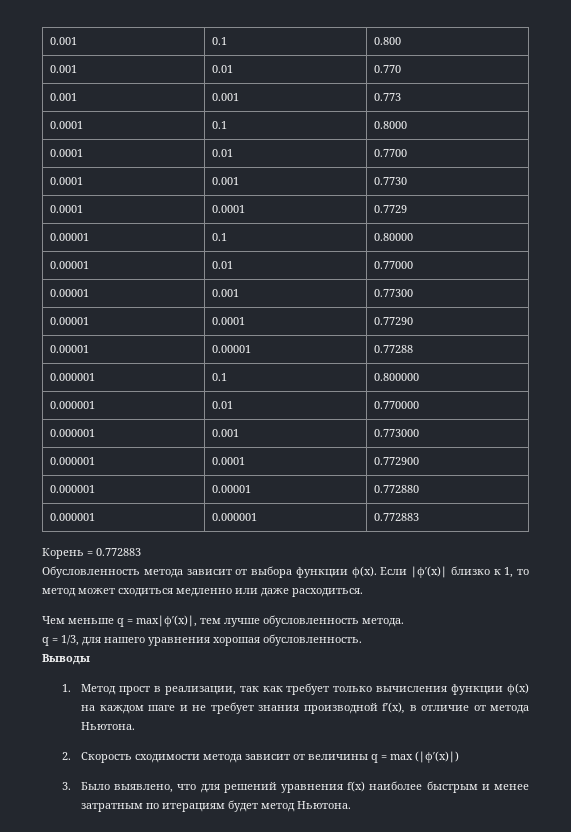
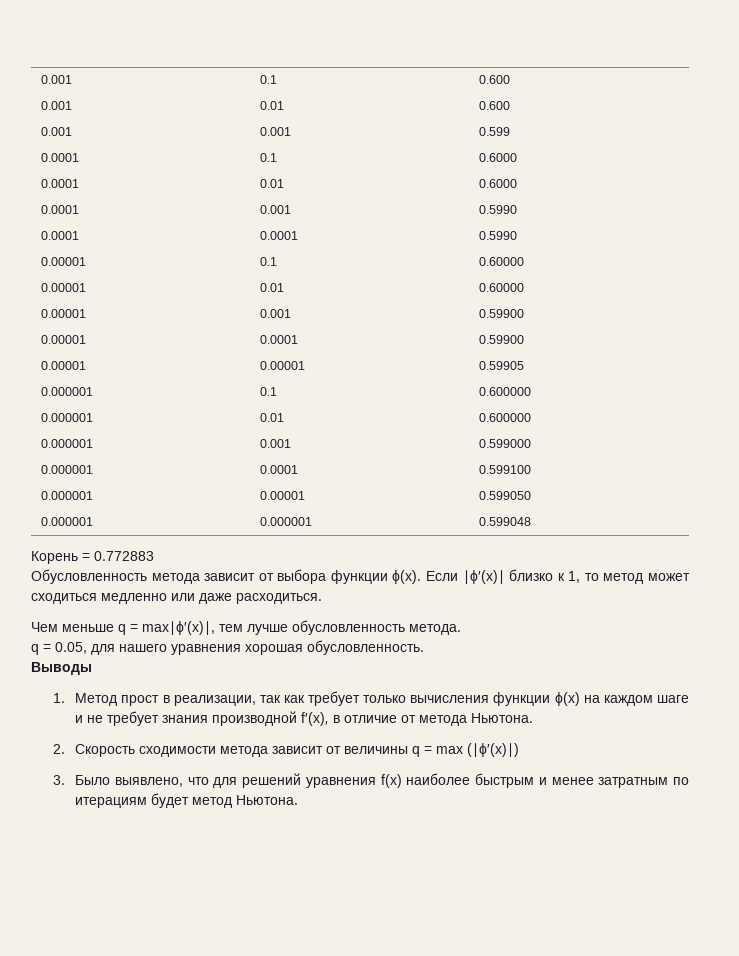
[374,37,402,45] 0.800 -> [478,75,510,84] 0.600
[374,65,402,73] 0.770 -> [478,101,510,110] 0.600
[374,93,402,101] 0.773 -> [478,127,510,136] 0.599
[374,121,408,129] 0.8000 -> [478,153,517,162] 0.6000
[374,149,408,157] 0.7700 -> [478,179,517,188] 0.6000
[374,177,408,185] 0.7730 -> [478,205,517,214] 0.5990
[374,205,408,213] 0.7729 -> [478,231,517,240] 0.5990
[374,233,414,241] 0.80000 -> [478,257,524,266] 0.60000
[374,261,414,269] 0.77000 -> [478,283,524,292] 0.60000
[374,289,414,297] 0.77300 -> [478,309,524,318] 0.59900
[374,317,414,325] 0.77290 -> [478,335,524,344] 0.59900
[374,345,414,353] 0.77288 -> [478,361,524,370] 0.59905
[374,373,420,381] 0.800000 -> [478,387,531,396] 0.600000
[374,401,420,409] 0.770000 -> [478,413,531,422] 0.600000
[374,429,420,437] 0.773000 -> [478,439,531,448] 0.599000
[374,457,420,465] 0.772900 -> [478,465,531,474] 0.599100
[374,485,420,493] 0.772880 -> [478,491,531,500] 0.599050
[374,513,420,521] 0.772883 -> [478,517,531,526] 0.599048
[61,635,79,646] 1/3, -> [55,642,87,654] 0.05,

